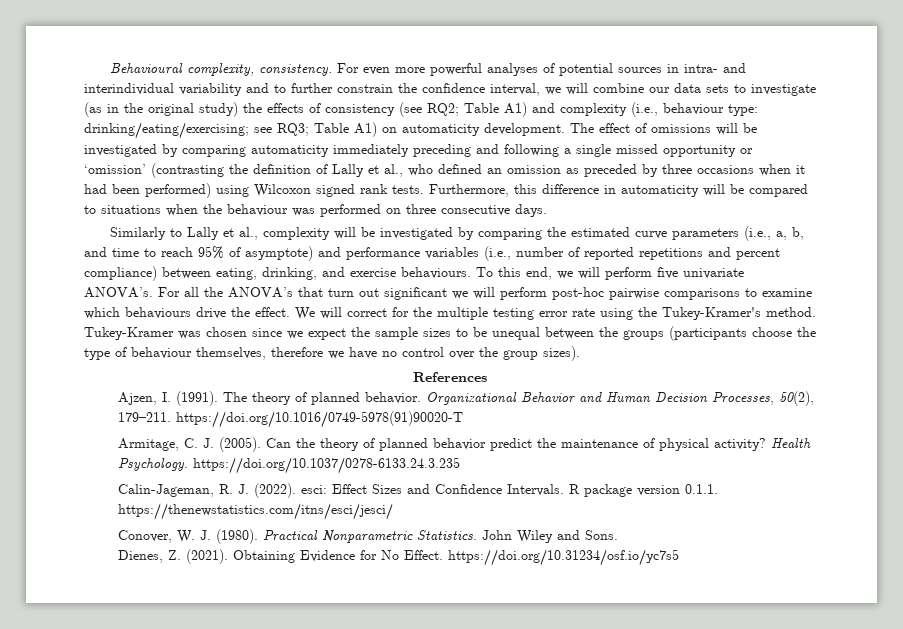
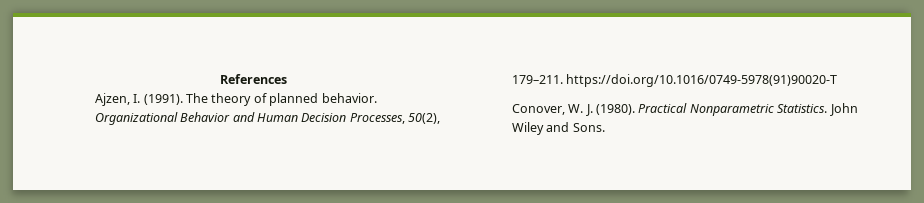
[109,63,746,76] [84,83,816,96] [84,102,758,117] [84,122,757,139] [84,144,753,157] [84,163,805,178] [84,183,808,198] [84,204,547,217] [109,226,804,241] [84,246,780,261] [84,266,744,281] [84,287,812,300] [84,307,816,320] [84,326,816,341] [84,346,580,361] Behavioural complexity, consistency. For even more powerful analyses of potential sources in intra- and interindividual variability and to further constrain the confidence interval, we will combine our data sets to investigate (as in the original study) the effects of consistency (see RQ2; Table A1) and complexity (i.e., behaviour type: drinking/eating/exercising; see RQ3; Table A1) on automaticity development. The effect of omissions will be investigated by comparing automaticity immediately preceding and following a single missed opportunity or ‘omission’ (contrasting the definition of Lally et al., who defined an omission as preceded by three occasions when it had been performed) using Wilcoxon signed rank tests. Furthermore, this difference in automaticity will be compared to situations when the behaviour was performed on three consecutive days. // Similarly to Lally et al., complexity will be investigated by comparing the estimated curve parameters (i.e., a, b, and time to reach 95% of asymptote) and performance variables (i.e., number of reported repetitions and percent compliance) between eating, drinking, and exercise behaviours. To this end, we will perform five univariate ANOVA’s. For all the ANOVA’s that turn out significant we will perform post-hoc pairwise comparisons to examine which behaviours drive the effect. We will correct for the multiple testing error rate using the Tukey-Kramer's method. Tukey-Kramer was chosen since we expect the sample sizes to be unequal between the groups (participants choose the type of behaviour themselves, therefore we have no control over the group sizes). // -> (220, 79) none
[117,437,811,452] [117,457,460,474] [117,483,718,498] [117,503,393,520] // Armitage, C. J. (2005). Can the theory of planned behavior predict the maintenance of physical activity? Health Psychology. https://doi.org/10.1037/0278-6133.24.3.235 // Calin-Jageman, R. J. (2022). esci: Effect Sizes and Confidence Intervals. R package version 0.1.1. https://thenewstatistics.com/itns/esci/jesci/ -> (838, 80) none
[117,549,679,566] // Dienes, Z. (2021). Obtaining Evidence for No Effect. https://doi.org/10.31234/osf.io/yc7s5 -> (605, 127) none

